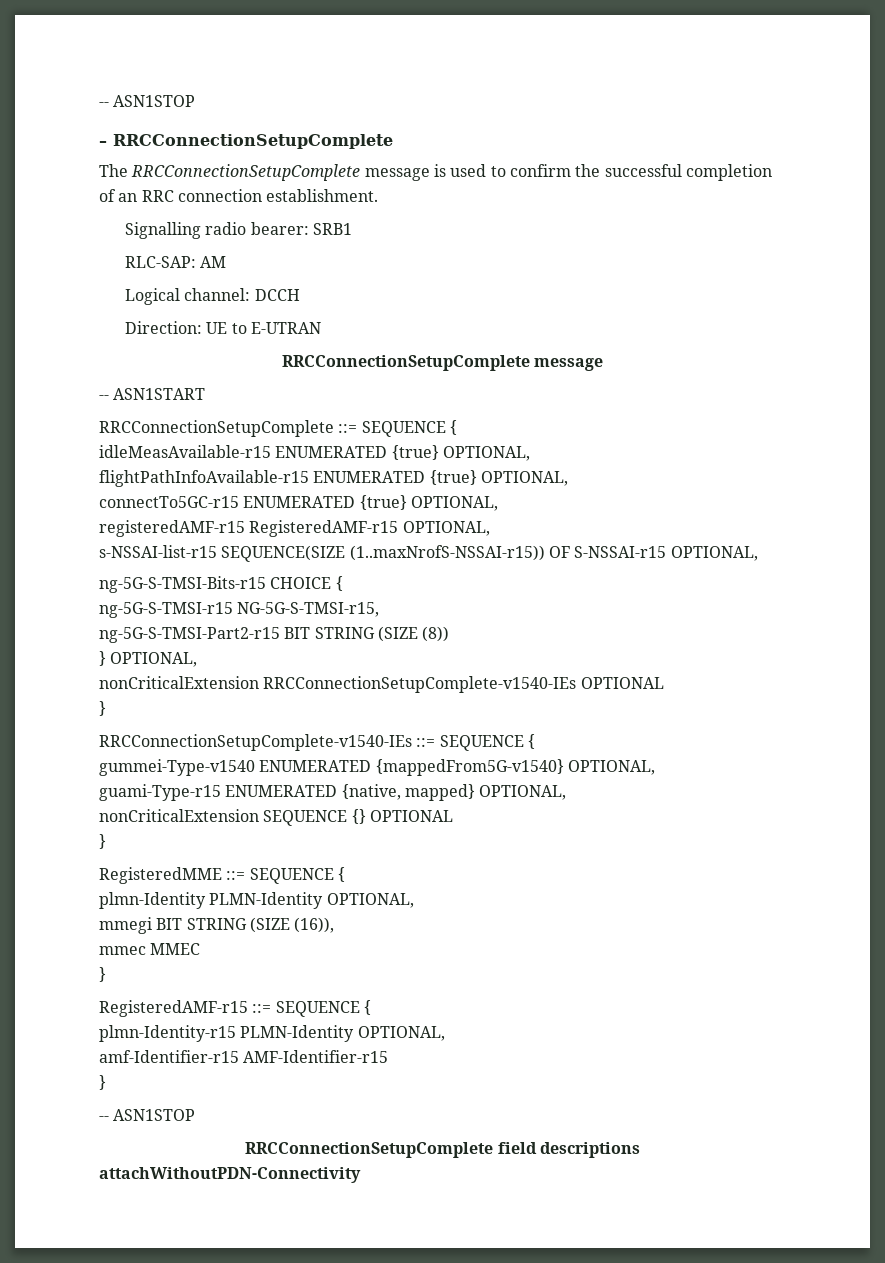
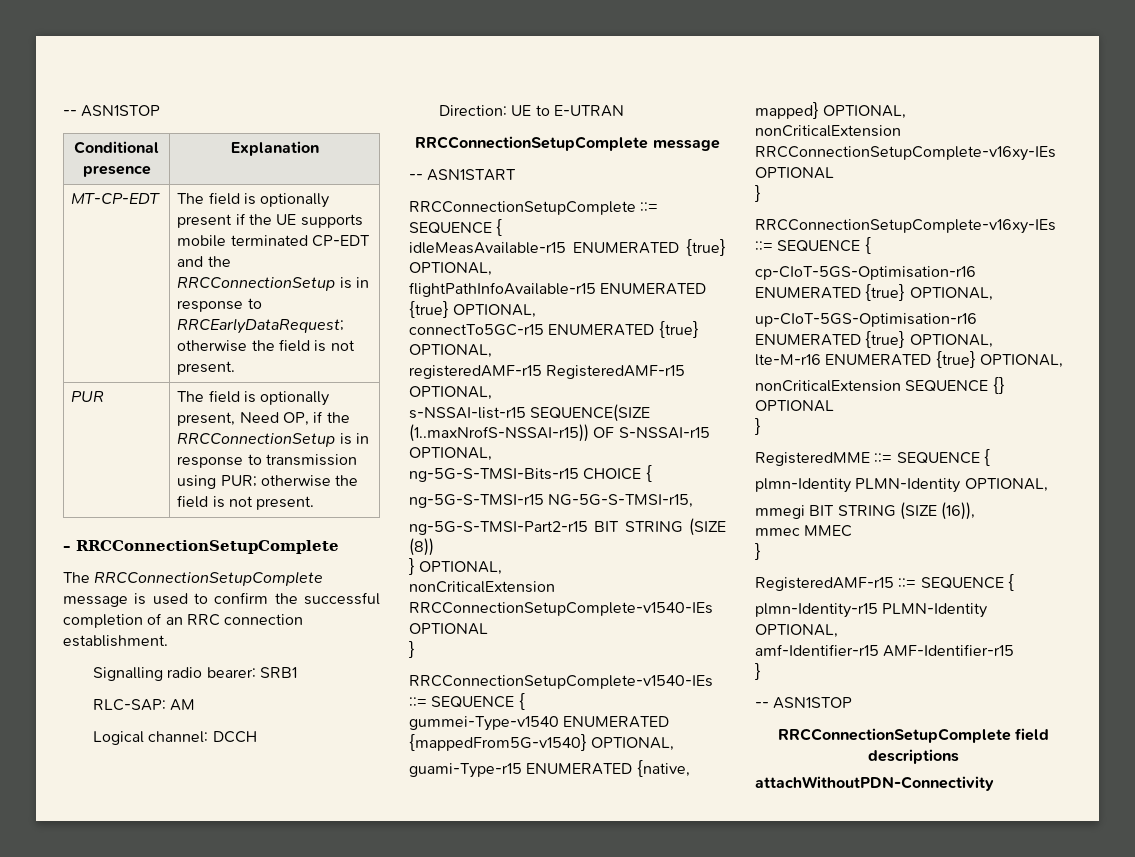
[99,95,196,107] -- ASN1STOP -> [63,105,161,117] [74,141,159,154] [82,165,151,177] [230,141,319,156] [71,193,161,204] [177,192,330,208] [177,213,363,228] [177,235,371,247] [177,256,231,267] [177,277,370,291] [177,298,262,312] [177,318,345,334] [177,339,355,352] [177,361,236,375] [71,391,105,402] [177,390,330,406] [177,411,350,426] [177,433,370,447] [177,454,358,468] [177,475,359,489] [177,495,315,510] -- ASN1STOP // Conditional presence | Explanation // MT-CP-EDT | The field is optionally present if the UE supports mobile terminated CP-EDT and the RRCConnectionSetup is in response to RRCEarlyDataRequest; otherwise the field is not present. // PUR | The field is optionally present, Need OP, if the RRCConnectionSetup is in response to transmission using PUR; otherwise the field is not present.
(567, 792) none -> [755,125,901,137] [755,146,1056,161] [755,167,834,179] [755,185,761,202] [755,219,1056,234] [755,237,871,254] [755,266,976,280] [755,284,993,301] [755,313,977,327] [755,331,993,348] [755,351,1063,368] // nonCriticalExtension RRCConnectionSetupComplete-v16xy-IEs OPTIONAL // } // RRCConnectionSetupComplete-v16xy-IEs ::= SEQUENCE { // cp-CIoT-5GS-Optimisation-r16 ENUMERATED {true} OPTIONAL, // up-CIoT-5GS-Optimisation-r16 ENUMERATED {true} OPTIONAL, // lte-M-r16 ENUMERATED {true} OPTIONAL,

